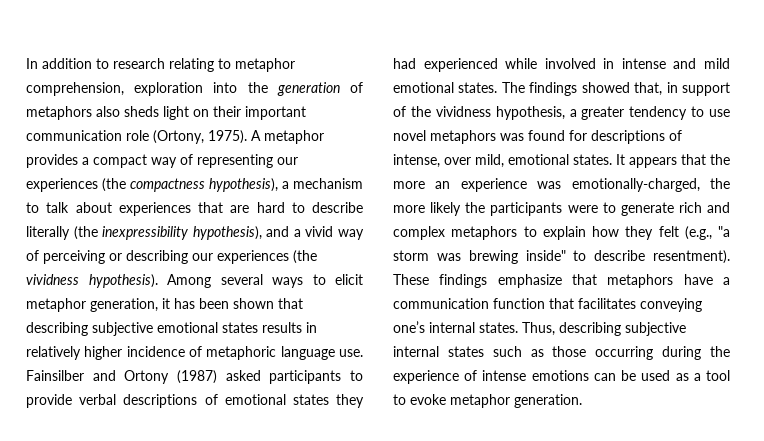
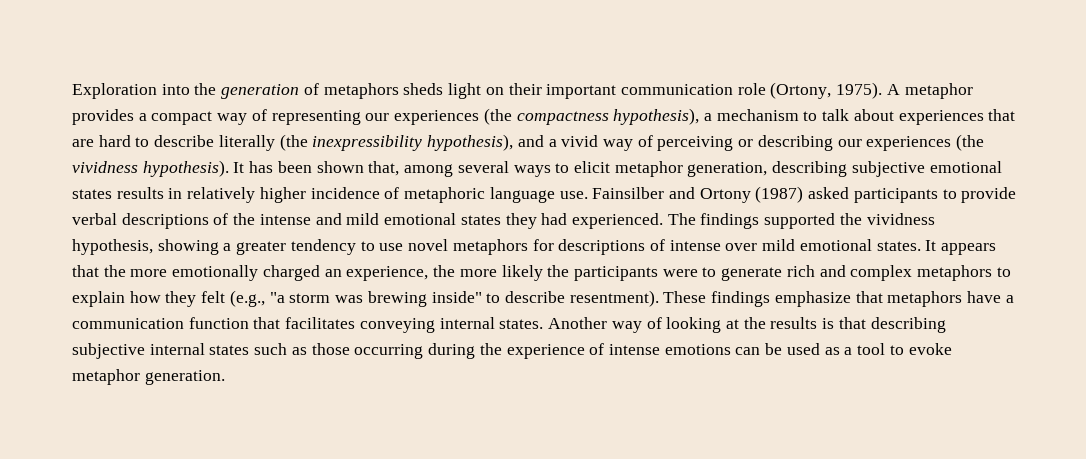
[26,58,295,72] [26,82,204,96] In addition to research relating to metaphor comprehension, exploration -> [72,83,157,99] Exploration
[96,106,120,117] also -> (399, 91) none
[167,274,211,288] Among -> [233,161,454,177] It has been shown that, among
[162,298,303,309] it has been shown that -> (768, 169) none
[224,394,364,408] [393,58,730,72] [393,82,730,96] [393,106,406,117] emotional states they had experienced while involved in intense and mild emotional states. The findings showed that, in support of -> [233,213,836,229] the intense and mild emotional states they had experienced. The findings supported
(565, 113) none -> [157,239,219,255] showing
[500,130,565,141] was found -> (528, 247) none
[393,154,504,168] intense, over mild, -> [669,239,796,251] intense over mild
[435,178,700,192] an experience was emotionally-charged, -> [172,265,429,281] emotionally charged an experience,
[393,321,425,333] one’s -> (435, 325) none
[522,322,555,336] Thus, -> [548,317,866,333] Another way of looking at the results is that

